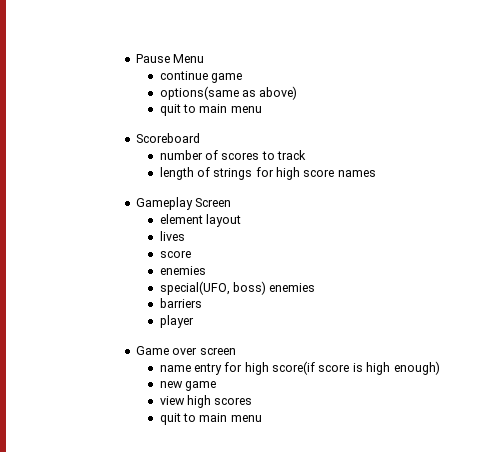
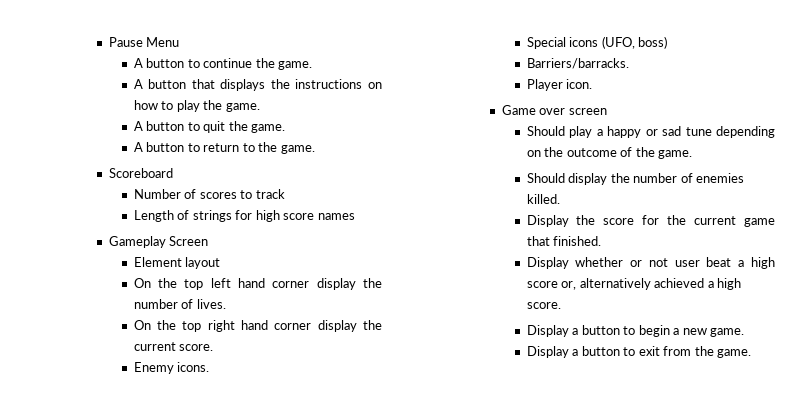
[159,71,242,83] [159,86,298,100] [159,104,262,116] continue game // options(same as above) // quit to main menu -> [133,58,313,70] [133,79,382,91] [133,100,260,112] [133,121,286,133] [133,142,315,154] A button to continue the game. // A button that displays the instructions on how to play the game. // A button to quit the game. // A button to return to the game.
[159,150,203,160] number -> [133,189,181,199] Number
[159,167,194,180] length -> [133,210,174,222] Length
[159,214,203,224] element -> [133,257,182,267] Element
[159,231,185,241] [159,250,191,258] [159,266,206,275] [159,281,316,295] [159,298,202,308] [159,315,194,328] [135,346,236,355] [159,361,440,375] [159,381,216,391] [159,395,253,408] [159,413,262,425] lives // score // enemies // special(UFO, boss) enemies // barriers // player // Game over screen // name entry for high score(if score is high enough) // new game // view high scores // quit to main menu -> [133,278,382,290] [133,299,226,309] [133,320,382,332] [133,342,214,351] [133,362,210,374] [526,36,668,49] [526,58,629,69] [526,79,593,91] [501,105,607,115] [526,126,775,138] [526,147,693,159] [526,173,745,185] [526,194,560,204] [526,215,775,227] [526,236,602,246] [526,257,775,269] [526,278,742,290] [526,302,561,309] [526,325,745,337] [526,346,752,358] On the top left hand corner display the number of lives. // On the top right hand corner display the current score. // Enemy icons. // Special icons (UFO, boss) // Barriers/barracks. // Player icon. // Game over screen // Should play a happy or sad tune depending on the outcome of the game. // Should display the number of enemies killed. // Display the score for the current game that finished. // Display whether or not user beat a high score or, alternatively achieved a high score. // Display a button to begin a new game. // Display a button to exit from the game.

